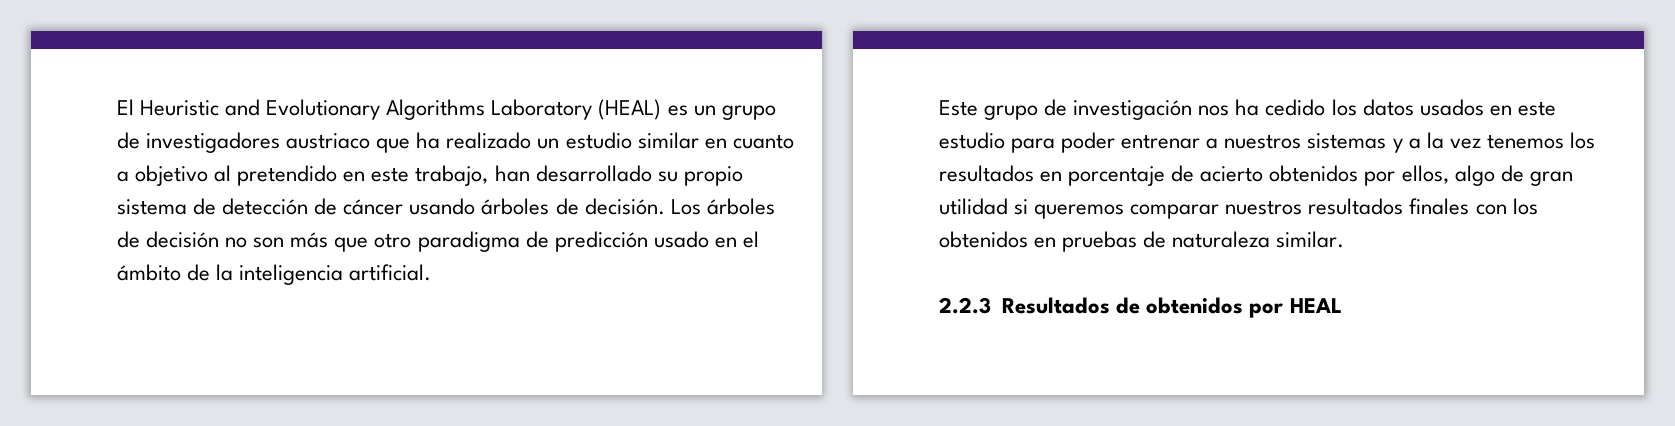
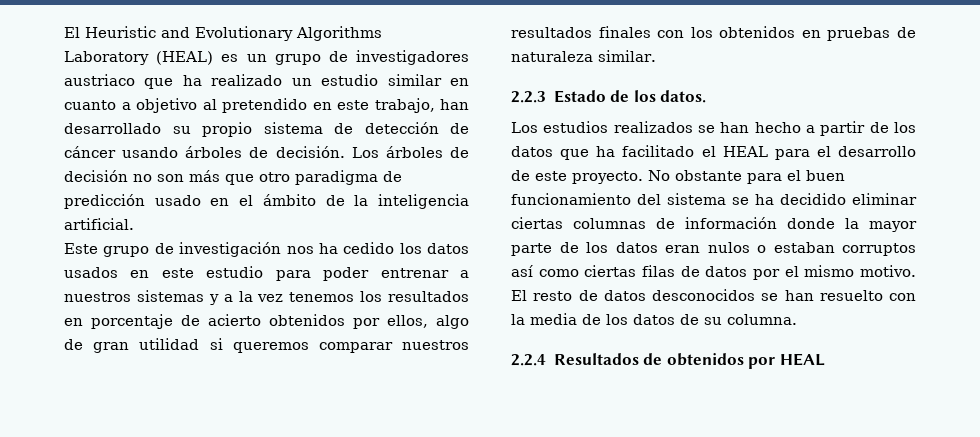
(991, 305) none -> [553,90,707,103] [511,121,916,136] [511,145,916,160] [511,170,845,184] [511,193,917,205] [511,217,917,232] [511,242,916,256] [511,265,916,280] [511,289,916,301] [511,313,797,325] [511,354,546,366] Estado de los datos. // Los estudios realizados se han hecho a partir de los datos que ha facilitado el HEAL para el desarrollo de este proyecto. No obstante para el buen funcionamiento del sistema se ha decidido eliminar ciertas columnas de información donde la mayor parte de los datos eran nulos o estaban corruptos así como ciertas filas de datos por el mismo motivo. El resto de datos desconocidos se han resuelto con la media de los datos de su columna. // 2.2.4

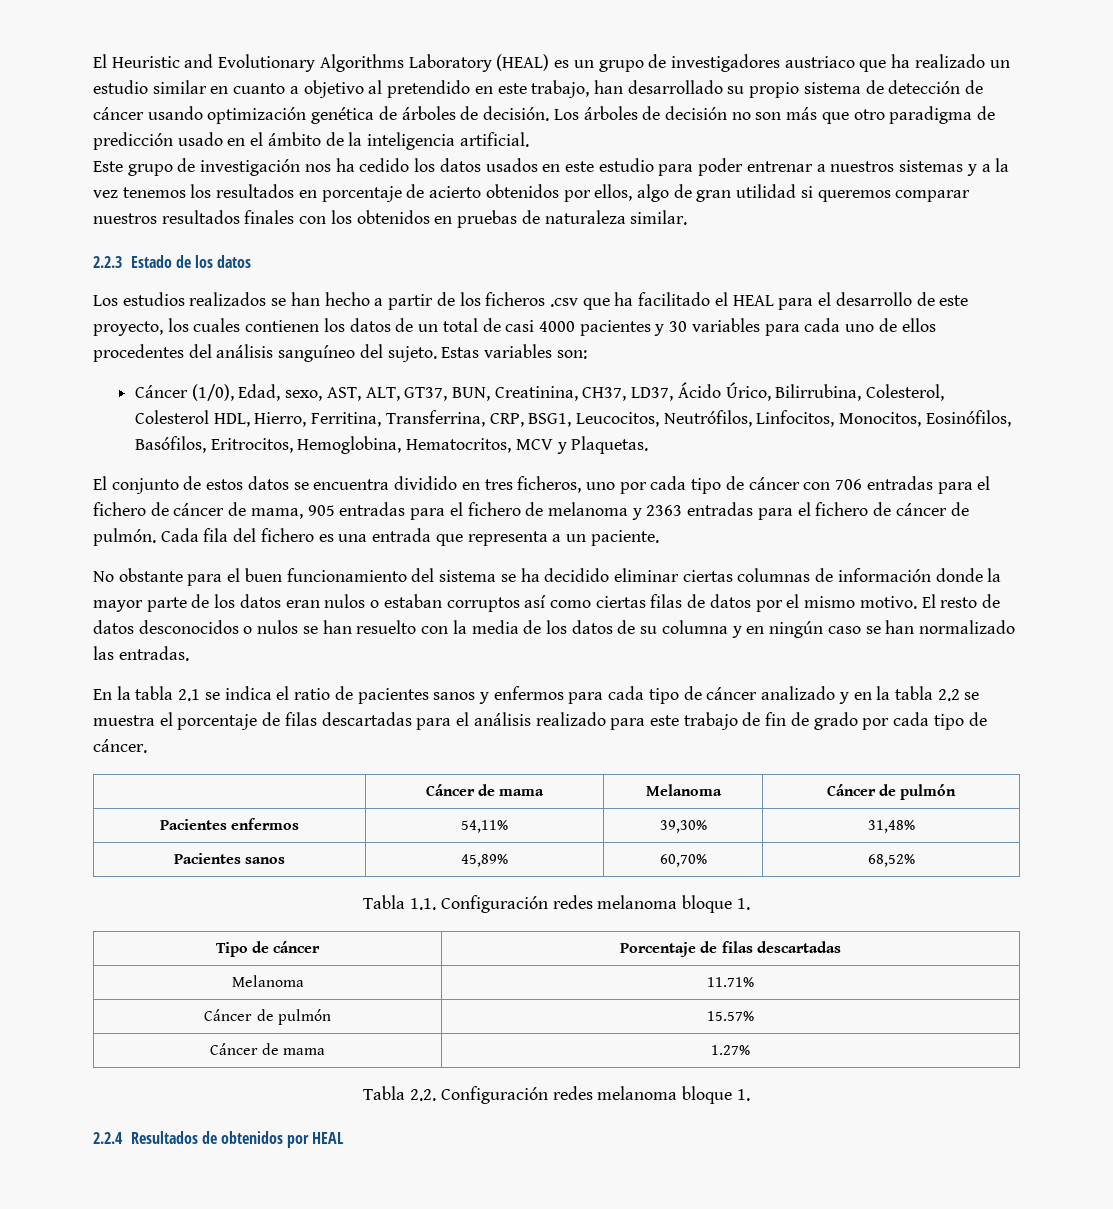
(179, 152) none -> [207,106,397,124] optimización genética de
[660,90,707,103] datos. -> [217,255,252,268] datos
[511,146,553,157] datos -> [485,292,578,307] ficheros .csv
[572,171,643,184] proyecto. -> [93,318,936,336] [93,344,587,362] [134,382,945,401] [134,410,1011,427] [134,436,649,454] [93,476,991,494] [93,502,969,520] [93,528,659,546] proyecto, los cuales contienen los datos de un total de casi 4000 pacientes y 30 variables para cada uno de ellos procedentes del análisis sanguíneo del sujeto. Estas variables son: // Cáncer (1/0), Edad, sexo, AST, ALT, GT37, BUN, Creatinina, CH37, LD37, Ácido Úrico, Bilirrubina, Colesterol, Colesterol HDL, Hierro, Ferritina, Transferrina, CRP, BSG1, Leucocitos, Neutrófilos, Linfocitos, Monocitos, Eosinófilos, Basófilos, Eritrocitos, Hemoglobina, Hematocritos, MCV y Plaquetas. // El conjunto de estos datos se encuentra dividido en tres ficheros, uno por cada tipo de cáncer con 706 entradas para el fichero de cáncer de mama, 905 entradas para el fichero de melanoma y 2363 entradas para el fichero de cáncer de pulmón. Cada fila del fichero es una entrada que representa a un paciente. //
(755, 295) none -> [243,620,299,634] o nulos
[727,314,797,325] columna. -> [661,620,1015,638] [93,646,189,661] [93,686,980,704] [93,712,987,730] [93,739,147,753] [425,784,545,796] [645,784,722,796] [826,784,957,800] [159,818,300,830] [461,820,508,833] [659,820,707,833] [867,820,915,833] [173,853,286,864] [461,854,508,867] [659,854,707,867] [867,854,915,867] [363,895,750,913] [215,941,321,957] [620,941,841,957] [231,975,304,987] [707,977,754,987] [204,1009,331,1025] [707,1011,754,1021] [209,1043,326,1055] [711,1045,750,1055] [363,1086,750,1104] columna y en ningún caso se han normalizado las entradas. // En la tabla 2.1 se indica el ratio de pacientes sanos y enfermos para cada tipo de cáncer analizado y en la tabla 2.2 se muestra el porcentaje de filas descartadas para el análisis realizado para este trabajo de fin de grado por cada tipo de cáncer. // | Cáncer de mama | Melanoma | Cáncer de pulmón // Pacientes enfermos | 54,11% | 39,30% | 31,48% // Pacientes sanos | 45,89% | 60,70% | 68,52% // Tabla 1.1. Configuración redes melanoma bloque 1. // Tipo de cáncer | Porcentaje de filas descartadas // Melanoma | 11.71% // Cáncer de pulmón | 15.57% // Cáncer de mama | 1.27% // Tabla 2.2. Configuración redes melanoma bloque 1.

